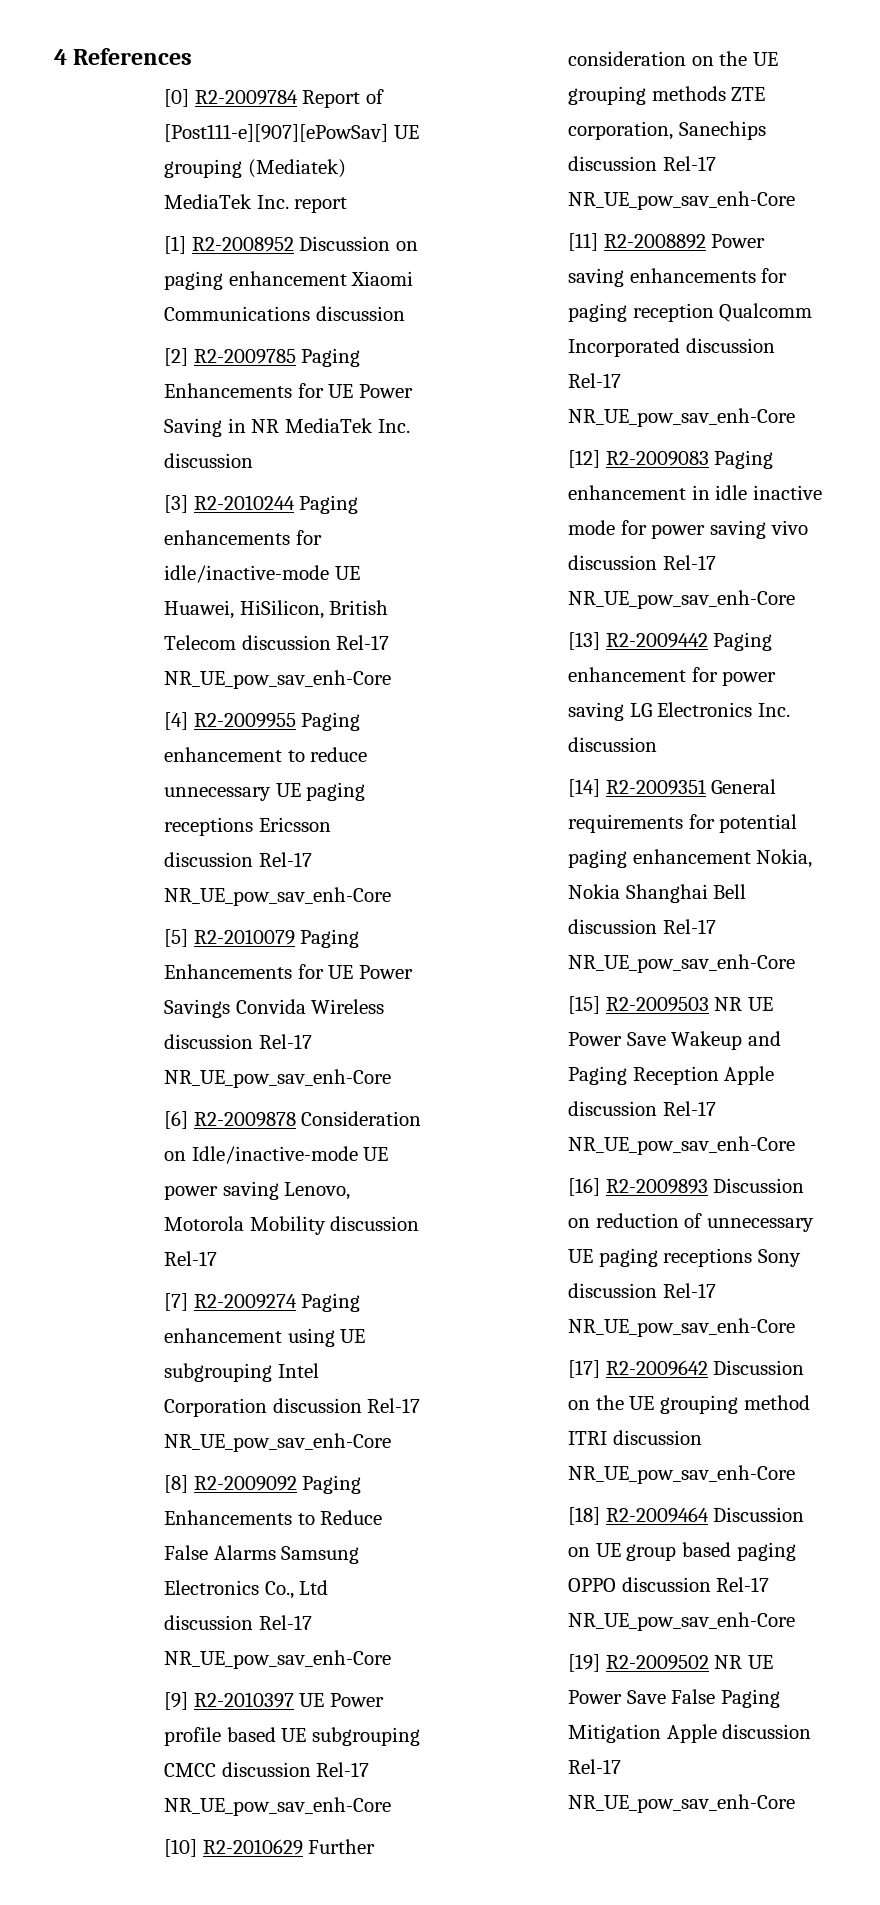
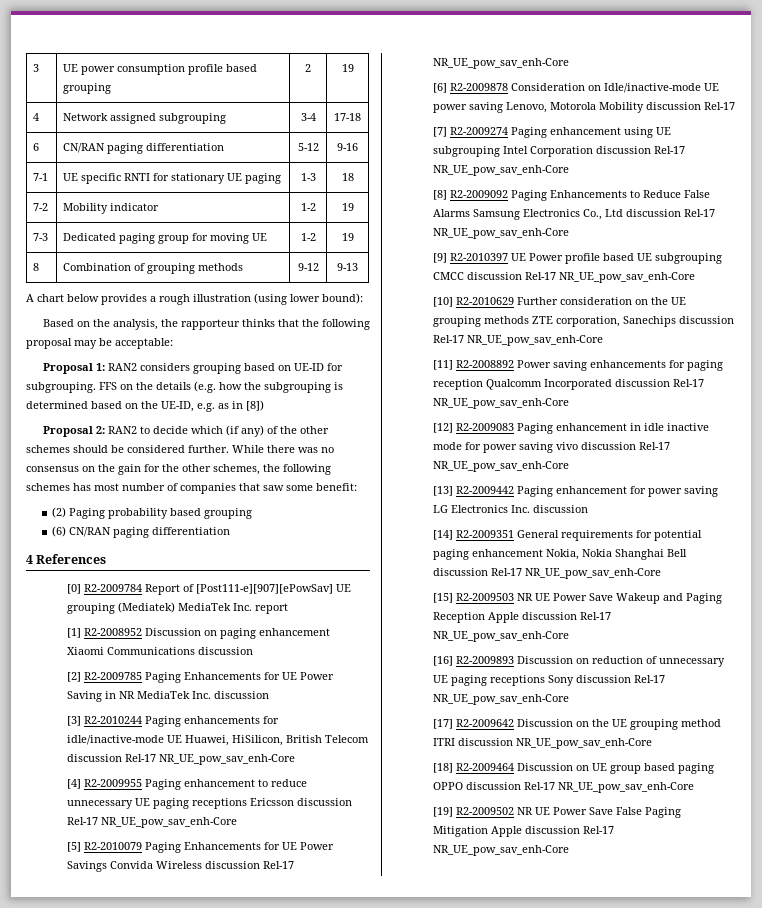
(54, 57) none -> [33,64,40,72] [63,64,258,75] [63,83,112,94] [305,64,311,72] [341,64,354,72] [33,113,40,121] [63,113,227,124] [300,113,316,121] [334,113,361,121] [33,143,40,151] [63,143,225,154] [297,143,319,151] [337,143,358,151] [33,173,49,181] [63,173,282,184] [300,173,316,181] [341,173,354,181] [33,203,49,211] [63,203,160,214] [300,203,316,211] [341,203,354,211] [33,233,49,241] [63,233,268,244] [300,233,316,241] [341,233,354,241] [33,263,40,271] [63,263,244,274] [297,263,319,271] [337,263,358,271] [26,293,363,305] [42,319,370,330] [26,338,173,349] [42,363,343,374] [26,381,343,393] [26,400,264,412] [42,425,329,437] [26,445,334,453] [26,464,331,475] [26,483,357,494] [51,507,252,519] [51,526,230,538] 3 | UE power consumption profile based grouping | 2 | 19 // 4 | Network assigned subgrouping | 3-4 | 17-18 // 6 | CN/RAN paging differentiation | 5-12 | 9-16 // 7-1 | UE specific RNTI for stationary UE paging | 1-3 | 18 // 7-2 | Mobility indicator | 1-2 | 19 // 7-3 | Dedicated paging group for moving UE | 1-2 | 19 // 8 | Combination of grouping methods | 9-12 | 9-13 // A chart below provides a rough illustration (using lower bound): // Based on the analysis, the rapporteur thinks that the following proposal may be acceptable: // Proposal 1: RAN2 considers grouping based on UE-ID for subgrouping. FFS on the details (e.g. how the subgrouping is determined based on the UE-ID, e.g. as in [8]) // Proposal 2: RAN2 to decide which (if any) of the other schemes should be considered further. While there was no consensus on the gain for the other schemes, the following schemes has most number of companies that saw some benefit: // (2) Paging probability based grouping // (6) CN/RAN paging differentiation //

